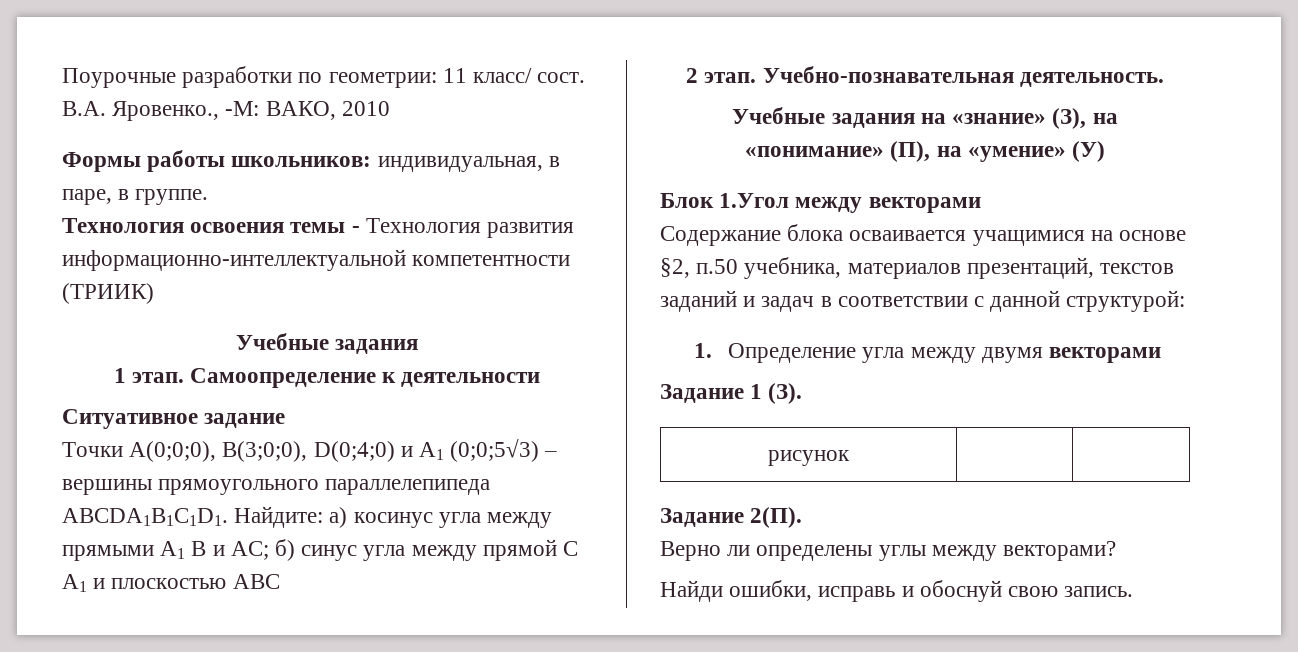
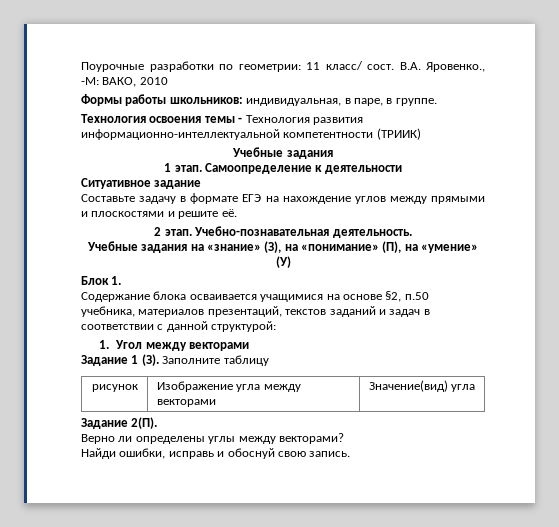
[62,438,558,462] [62,479,491,495] [62,506,553,528] [62,539,579,561] [62,574,280,592] Точки А(0;0;0), В(3;0;0), D(0;4;0) и А1 (0;0;5√3) – вершины прямоугольного параллелепипеда ABCDA1B1C1D1. Найдите: а) косинус угла между прямыми A1 В и АС; б) синус угла между прямой С A1 и плоскостью АВС -> [81,193,485,204] [81,209,237,219] Составьте задачу в формате ЕГЭ на нахождение углов между прямыми и плоскостями и решите её.
[719,193,981,213] 1.Угол между векторами -> [111,276,122,285] 1.
[728,343,1043,363] Определение угла между двумя -> [115,340,187,351] Угол между
(803, 393) none -> [162,355,269,366] Заполните таблицу
(850, 458) | -> [156,381,301,392] [156,399,216,407] [368,380,476,392] Изображение угла между векторами | Значение(вид) угла

